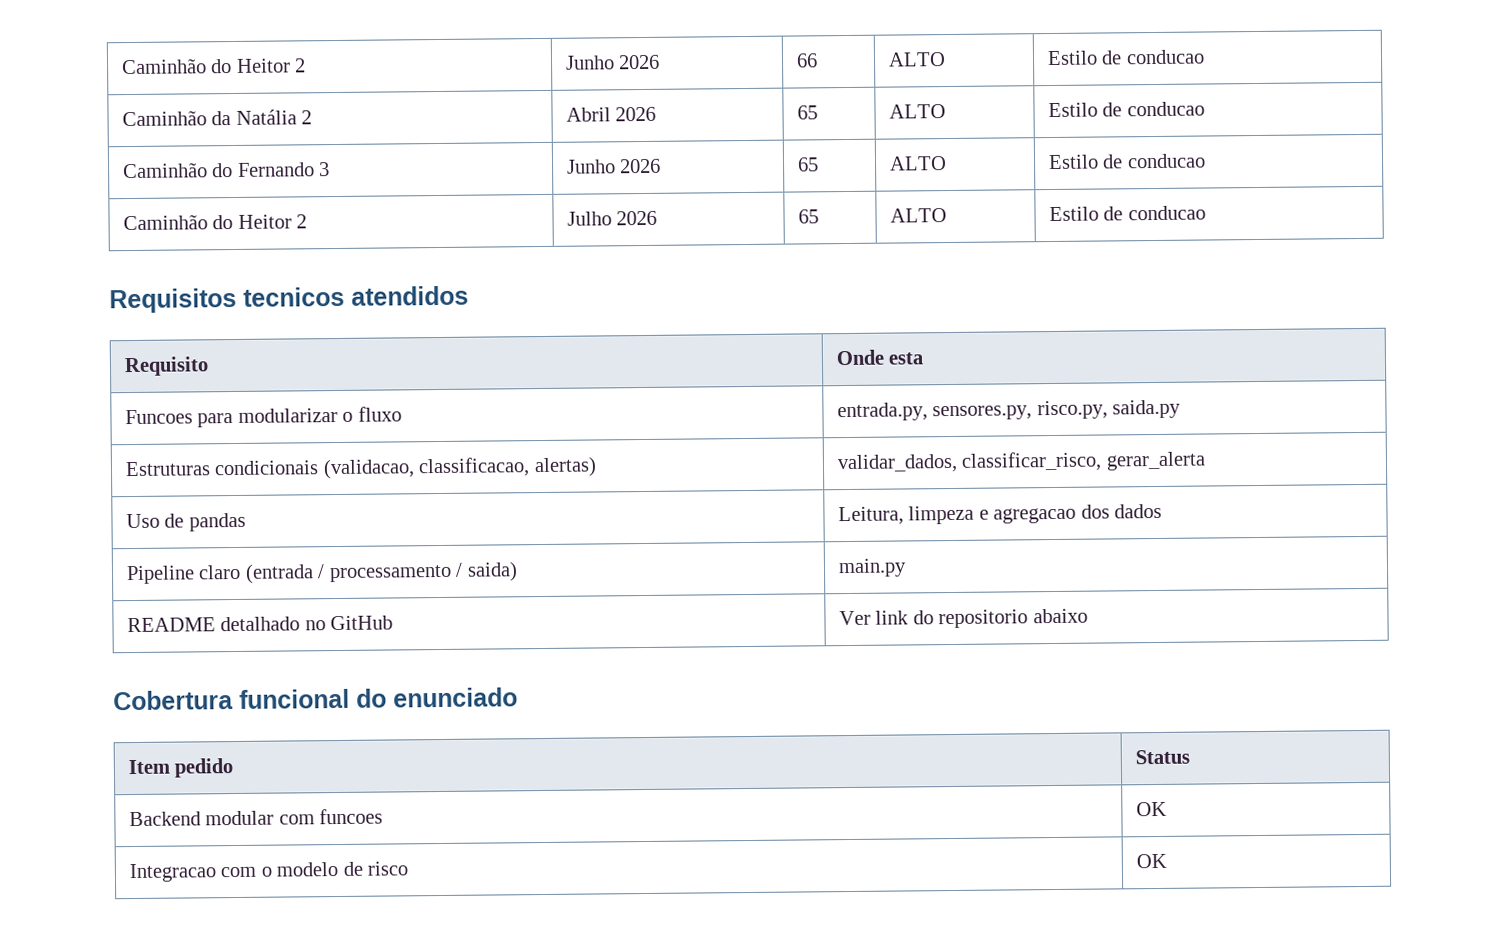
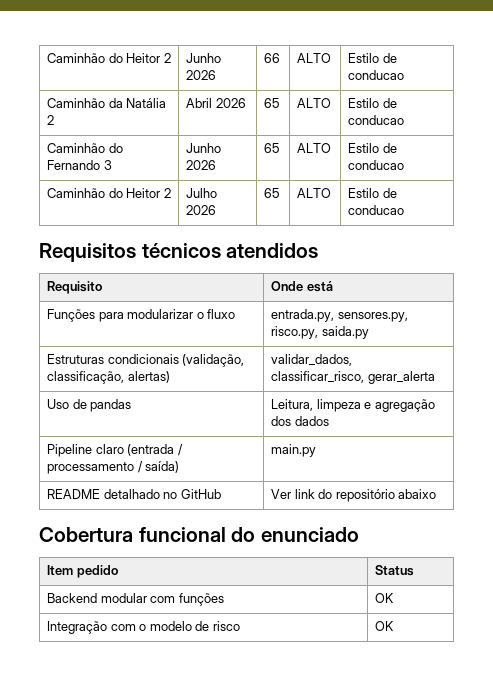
[243,286,345,307] tecnicos -> [141,243,221,258] técnicos
[888,352,924,365] [124,409,193,425] esta // Funcoes -> [306,281,333,292] [47,309,96,322] está // Funções
[322,457,531,480] (validacao, classificacao, -> [182,354,245,367] [47,371,125,384] (validação, classificação,
[993,507,1077,524] agregacao -> [374,399,435,412] agregação
[466,561,518,582] saida) -> [145,461,180,473] saída)
[938,609,1029,629] repositorio -> [335,489,395,502] repositório
[319,808,384,825] funcoes -> [178,593,224,606] funções
[128,863,217,883] Integracao -> [47,621,108,634] Integração

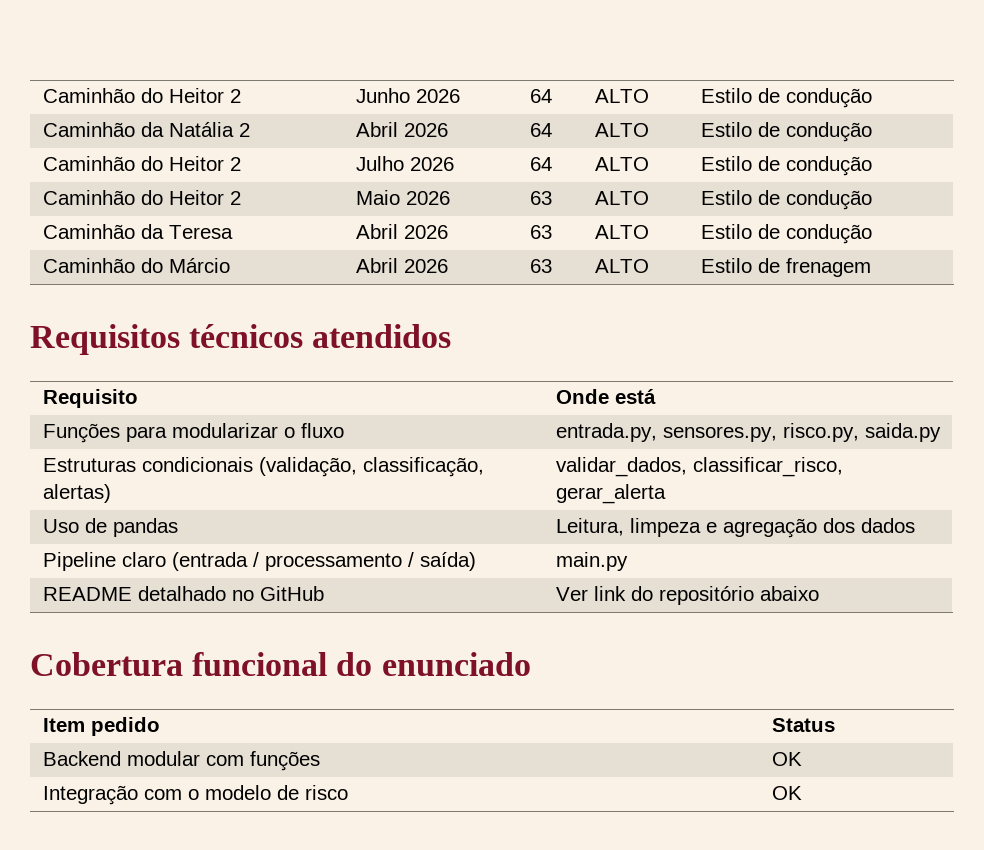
[264,53,281,63] [297,53,332,63] [348,53,397,63] [348,70,405,80] 66 | ALTO | Estilo de conducao -> [529,89,552,103] [594,89,649,103] [700,88,872,108] 64 | ALTO | Estilo de condução
[264,98,281,108] [297,98,332,108] [348,98,397,108] [348,115,405,125] [47,143,123,153] [47,160,112,170] [186,143,222,153] [186,160,217,170] [264,143,281,153] [297,143,332,153] [348,143,397,153] [348,160,405,170] 65 | ALTO | Estilo de conducao // Caminhão do Fernando 3 | Junho 2026 | 65 | ALTO | Estilo de conducao -> [529,123,552,137] [594,123,649,137] [700,122,872,142] 64 | ALTO | Estilo de condução
[264,188,281,198] [297,188,332,198] [348,188,397,198] [348,205,405,215] 65 | ALTO | Estilo de conducao -> [529,157,552,171] [594,157,649,171] [700,156,872,176] [42,190,241,205] [355,190,450,205] [529,191,552,205] [594,191,649,205] [700,190,872,210] [42,224,233,239] [355,224,448,239] [529,225,552,239] [594,225,649,239] [700,224,872,244] [42,258,230,273] [355,258,448,273] [529,259,552,273] [594,259,649,273] [700,258,871,277] 64 | ALTO | Estilo de condução // Caminhão do Heitor 2 | Maio 2026 | 63 | ALTO | Estilo de condução // Caminhão da Teresa | Abril 2026 | 63 | ALTO | Estilo de condução // Caminhão do Márcio | Abril 2026 | 63 | ALTO | Estilo de frenagem

